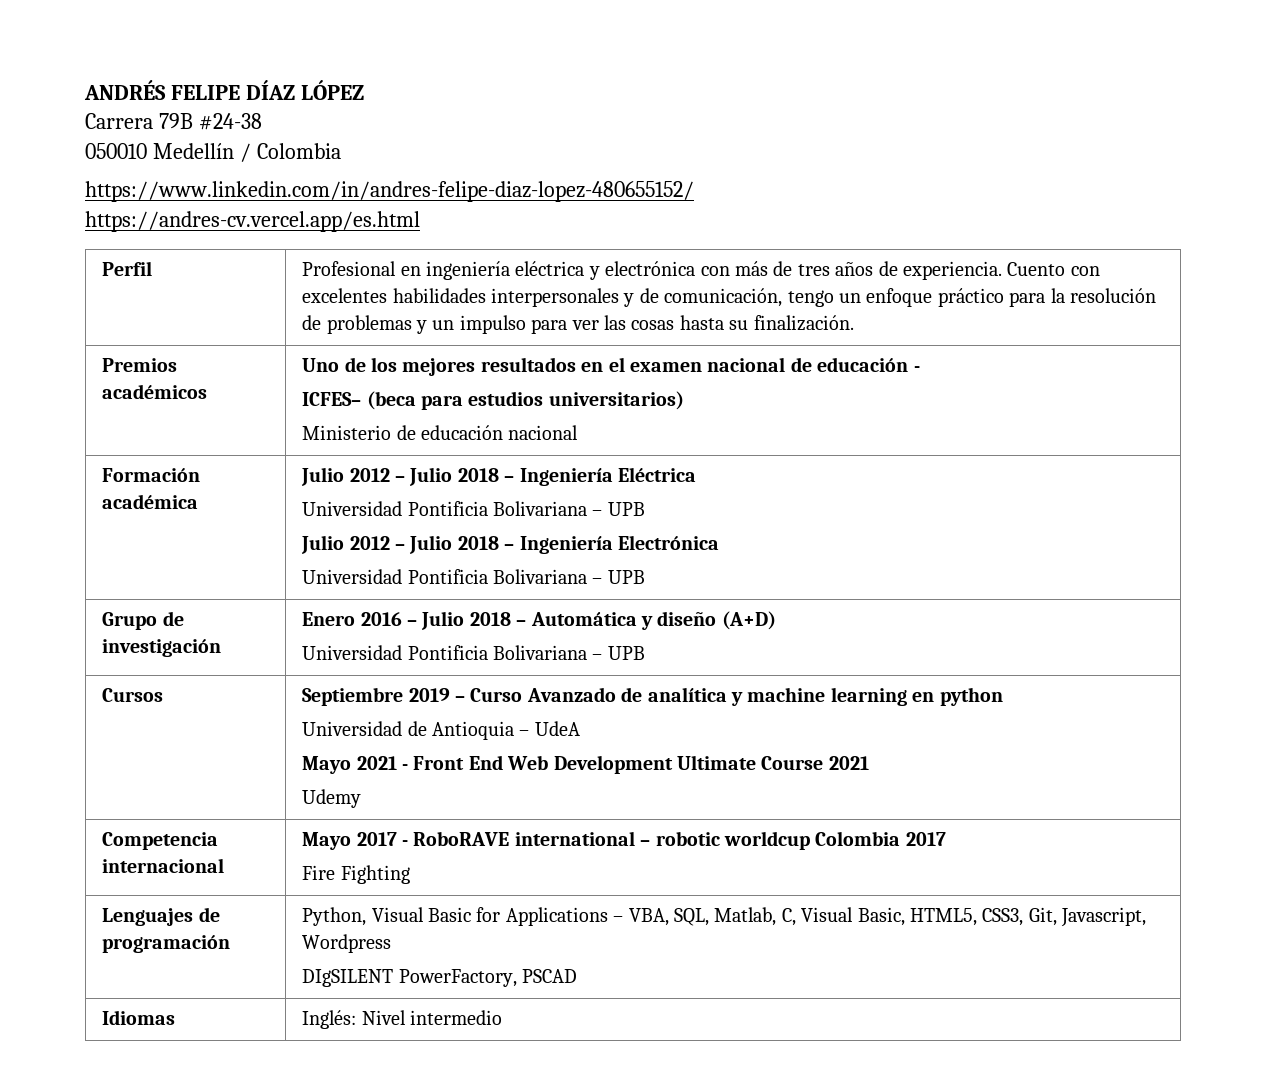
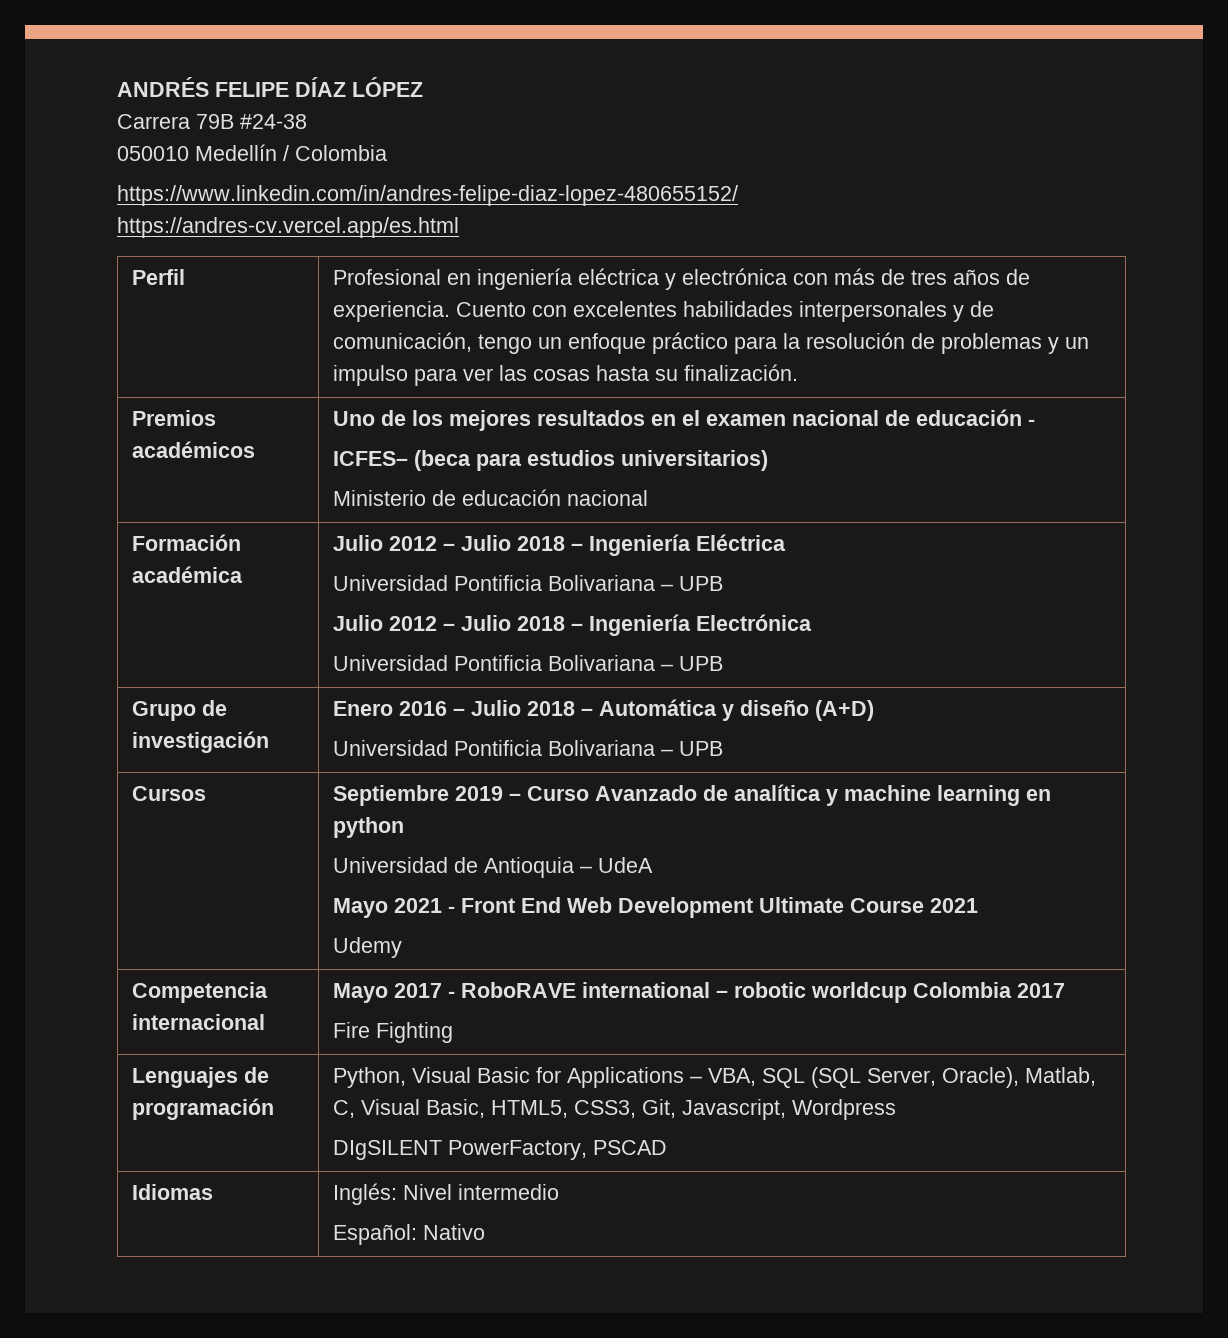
[674,908,710,926] SQL, -> [761,1067,1019,1088] SQL (SQL Server, Oracle),
(503, 1017) none -> [332,1224,485,1245] // Español: Nativo

